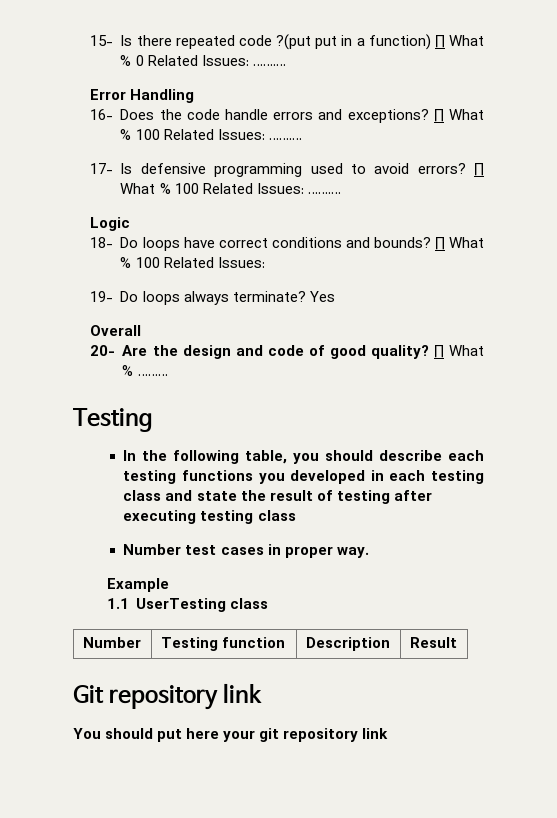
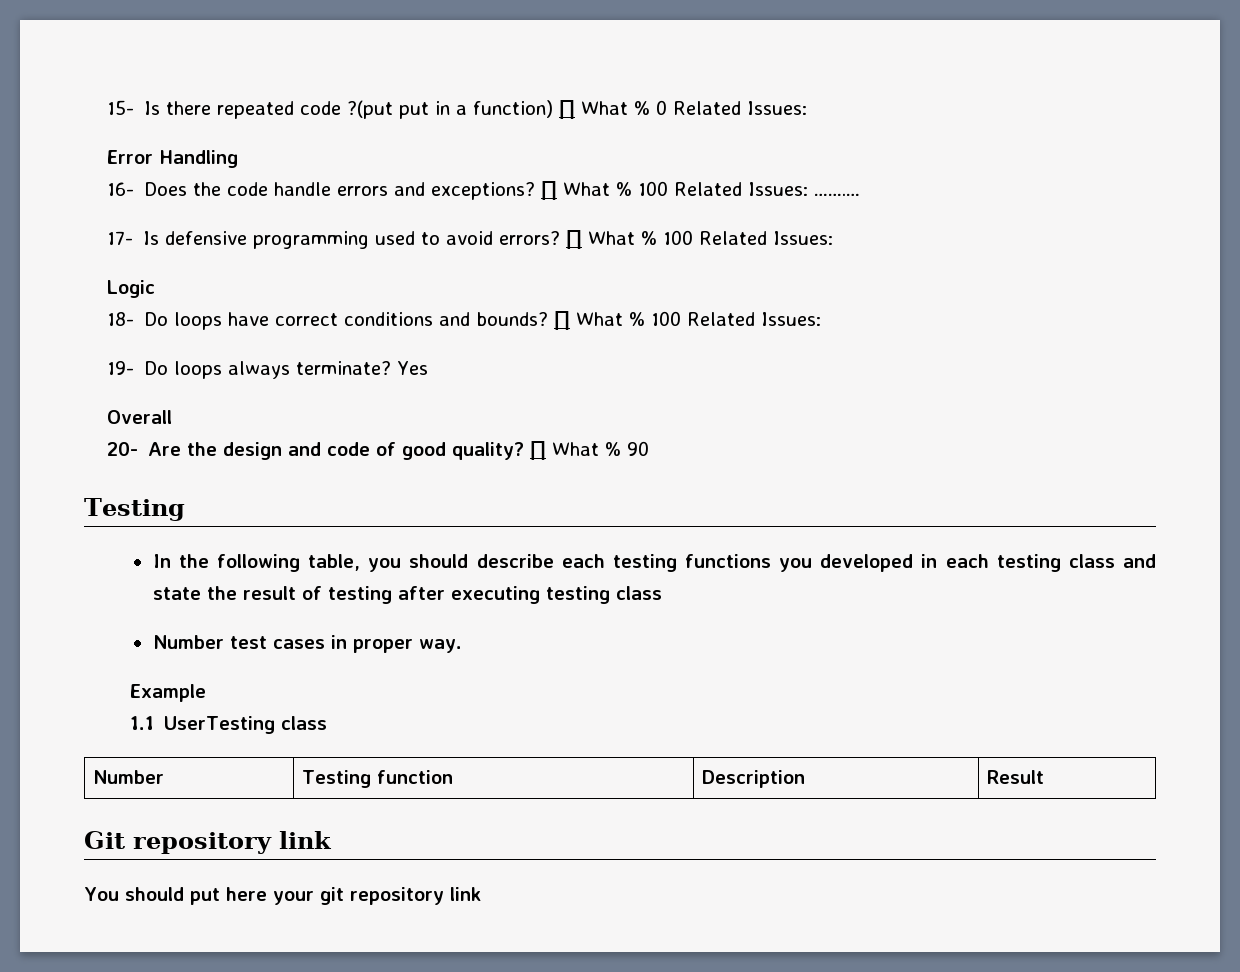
[252,64,286,66] …….… -> (808, 108) none
[307,192,341,194] …….… -> (834, 238) none
[137,374,168,376] ……… -> [627,441,650,456] 90

